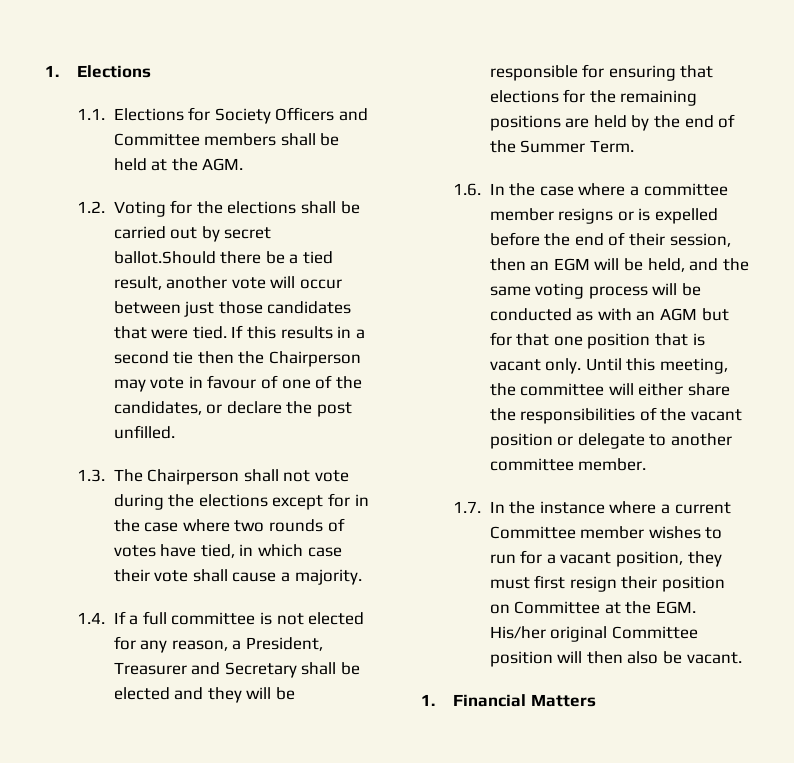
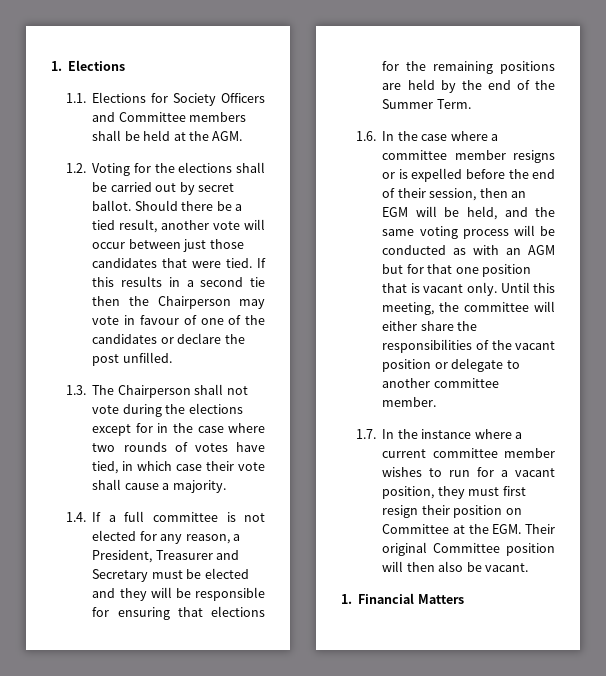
[113,251,216,264] ballot.Should -> [92,200,178,211] ballot. Should
[113,401,202,415] candidates, -> [92,334,158,344] candidates
[301,662,337,675] shall -> [151,570,183,579] must
[489,526,576,539] Committee -> [432,448,498,458] committee
[489,626,546,639] His/her -> [525,524,555,534] Their

